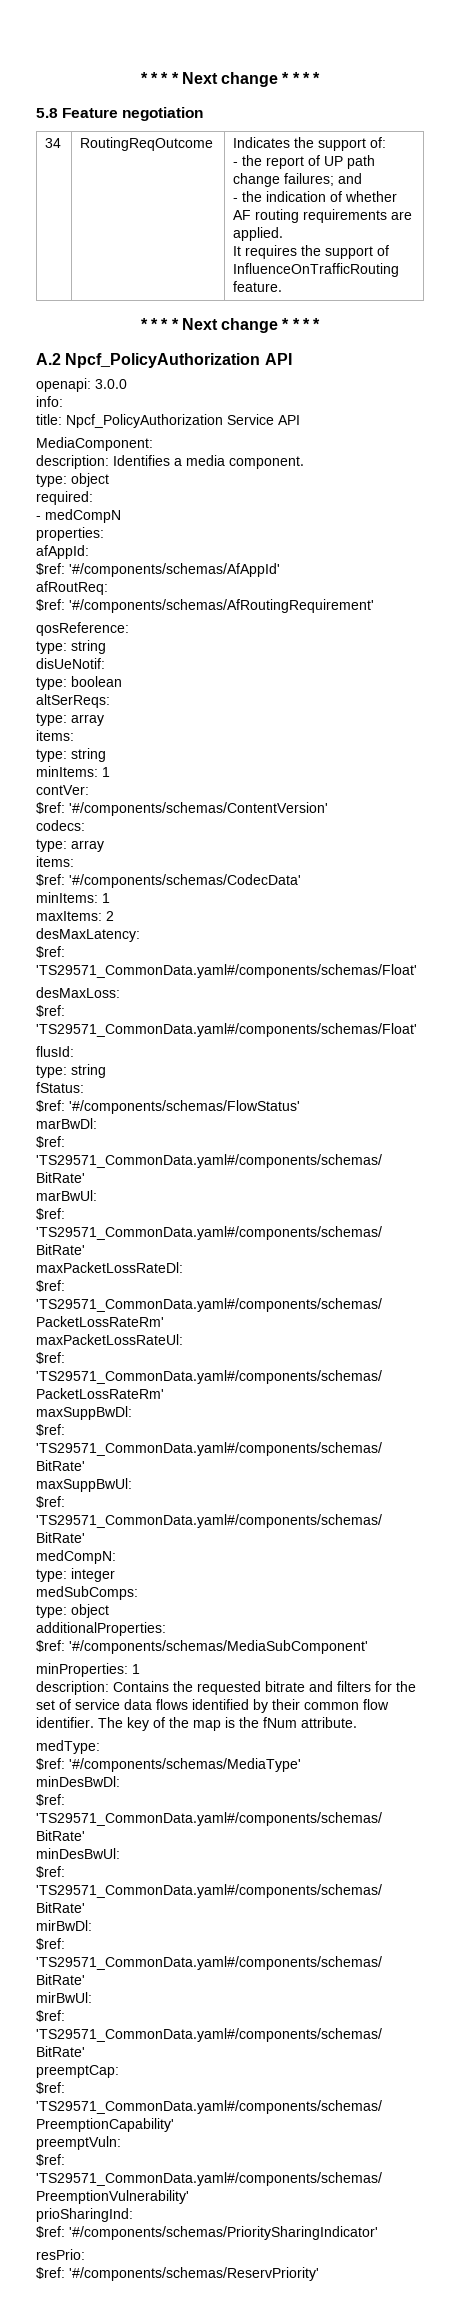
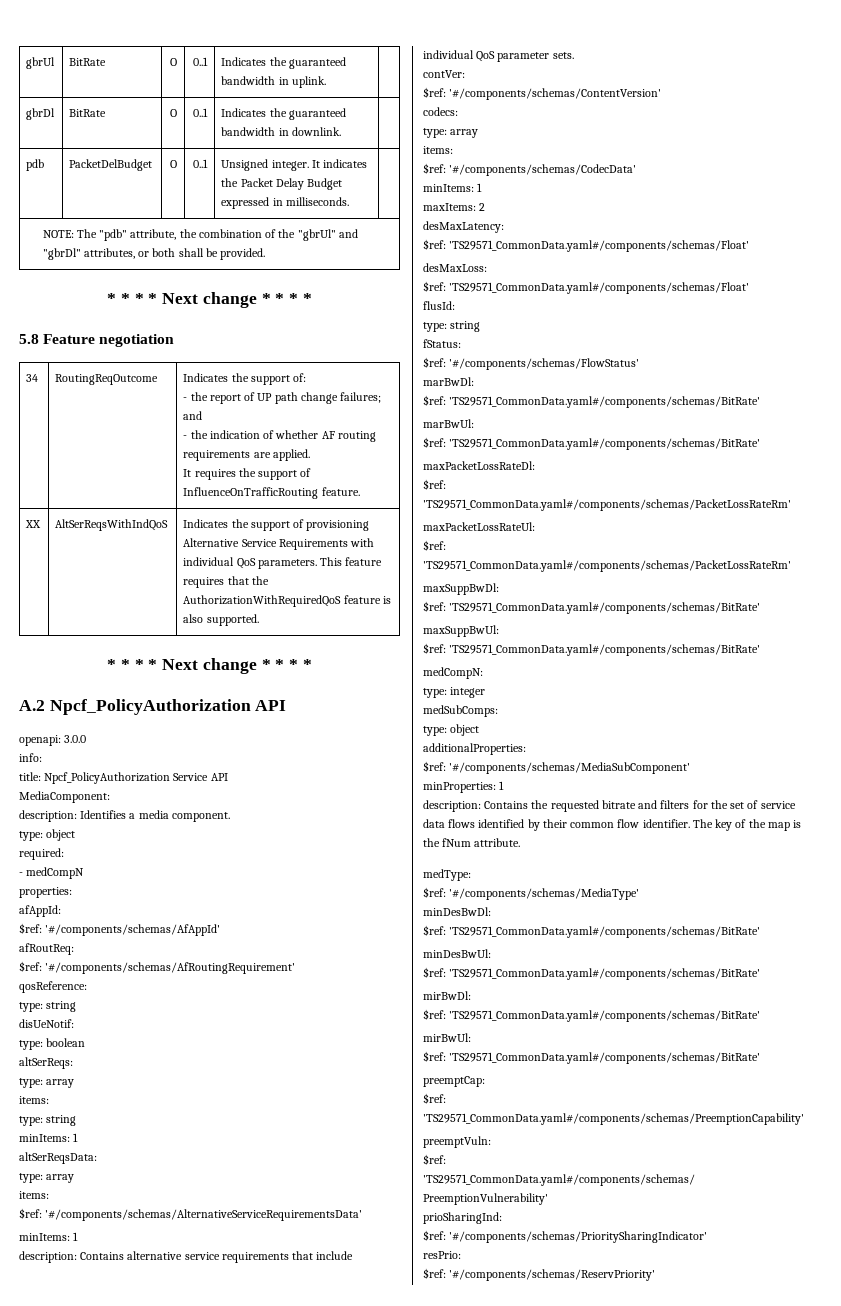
(140, 78) none -> [26,57,56,69] [69,58,107,66] [169,58,177,66] [192,57,208,66] [221,57,346,69] [221,76,326,88] [26,108,56,120] [69,109,107,117] [169,109,177,117] [192,108,208,117] [221,108,346,120] [221,127,341,136] [26,159,45,171] [69,159,153,171] [169,160,177,168] [192,159,208,168] [221,159,368,171] [221,178,343,190] [221,197,349,209] [42,229,358,241] [42,248,266,260] gbrUl | BitRate | O | 0..1 | Indicates the guaranteed bandwidth in uplink. | // gbrDl | BitRate | O | 0..1 | Indicates the guaranteed bandwidth in downlink. | // pdb | PacketDelBudget | O | 0..1 | Unsigned integer. It indicates the Packet Delay Budget expressed in milliseconds. | // NOTE: The "pdb" attribute, the combination of the "gbrUl" and "gbrDl" attributes, or both shall be provided. //
(283, 286) none -> [25,520,42,528] [55,519,169,531] [183,519,370,531] [183,538,375,550] [183,557,383,569] [183,576,269,588] [183,595,391,607] [183,614,259,626] // XX | AltSerReqsWithIndQoS | Indicates the support of provisioning Alternative Service Requirements with individual QoS parameters. This feature requires that the AuthorizationWithRequiredQoS feature is also supported.
(110, 772) none -> [19,1152,97,1164] [19,1173,75,1183] [19,1191,49,1199] [19,1208,363,1221] [19,1232,79,1241] [19,1251,354,1263] [423,50,574,62] // altSerReqsData: // type: array // items: // $ref: '#/components/schemas/AlternativeServiceRequirementsData' // minItems: 1 // description: Contains alternative service requirements that include individual QoS parameter sets.

